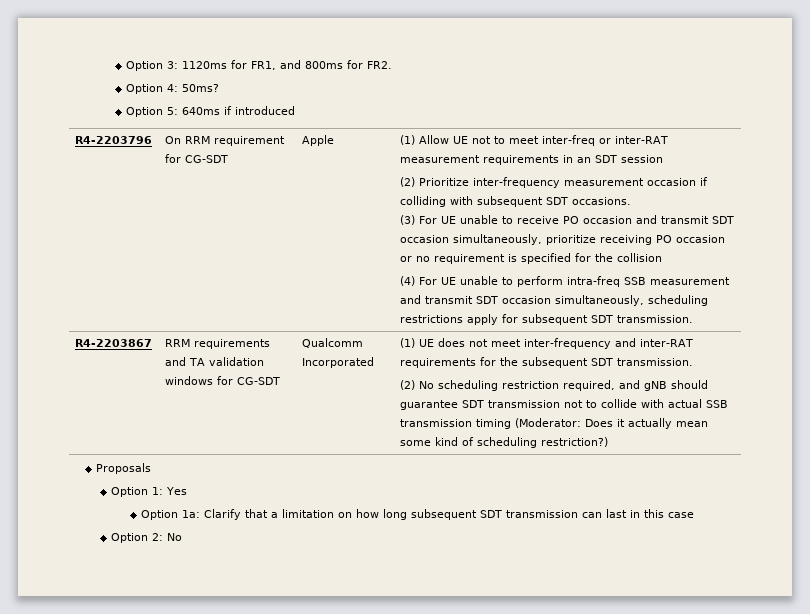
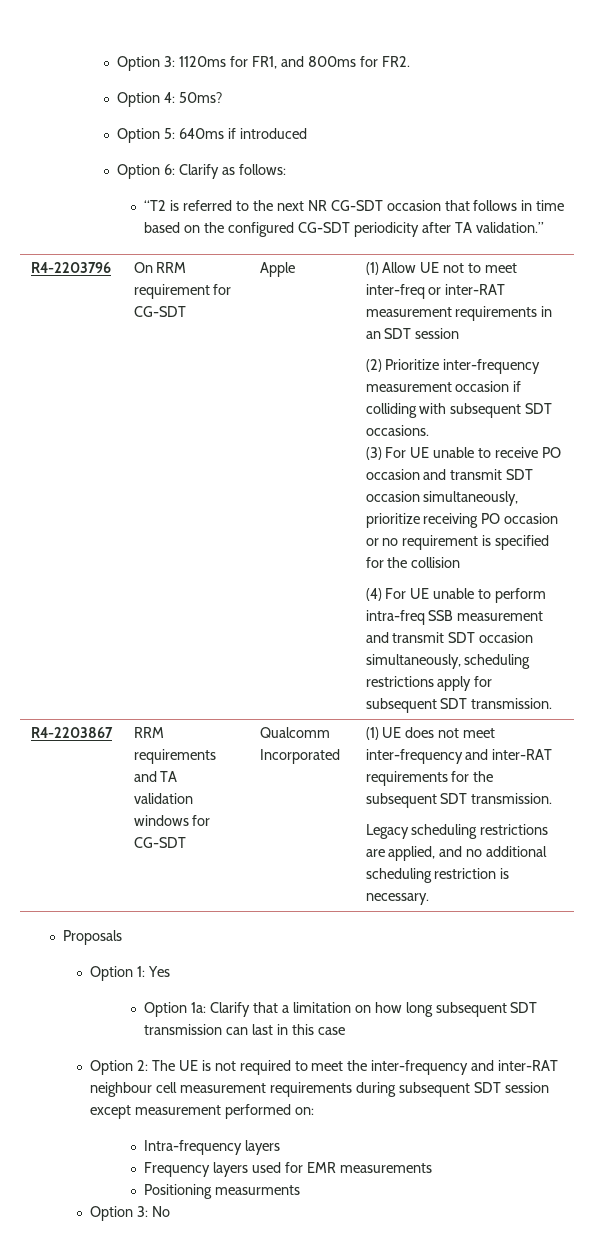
(296, 110) none -> [117,164,286,179] [144,200,565,211] [144,222,544,237] // Option 6: Clarify as follows: // “T2 is referred to the next NR CG-SDT occasion that follows in time based on the configured CG-SDT periodicity after TA validation.”
[400,380,709,391] [400,399,729,410] [400,418,709,429] [400,437,609,448] (2) No scheduling restriction required, and gNB should guarantee SDT transmission not to collide with actual SSB transmission timing (Moderator: Does it actually mean some kind of scheduling restriction?) -> [365,824,549,839] [365,846,548,861] [365,868,510,883] [365,893,429,905] Legacy scheduling restrictions are applied, and no additional scheduling restriction is necessary.
(164, 537) none -> [151,1060,559,1075] [90,1082,549,1097] [90,1104,314,1119] [144,1140,281,1155] [144,1162,432,1177] [144,1184,301,1199] [90,1206,149,1221] The UE is not required to meet the inter-frequency and inter-RAT neighbour cell measurement requirements during subsequent SDT session except measurement performed on: // Intra-frequency layers // Frequency layers used for EMR measurements // Positioning measurments // Option 3:

